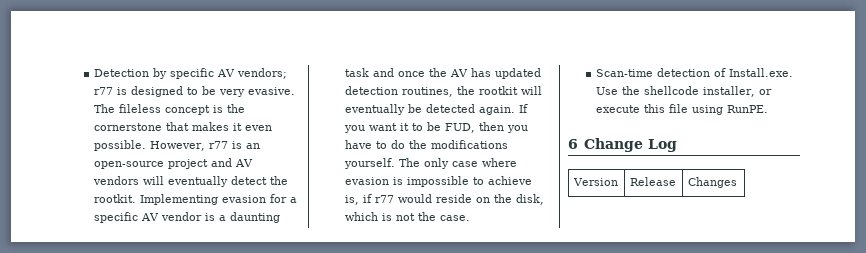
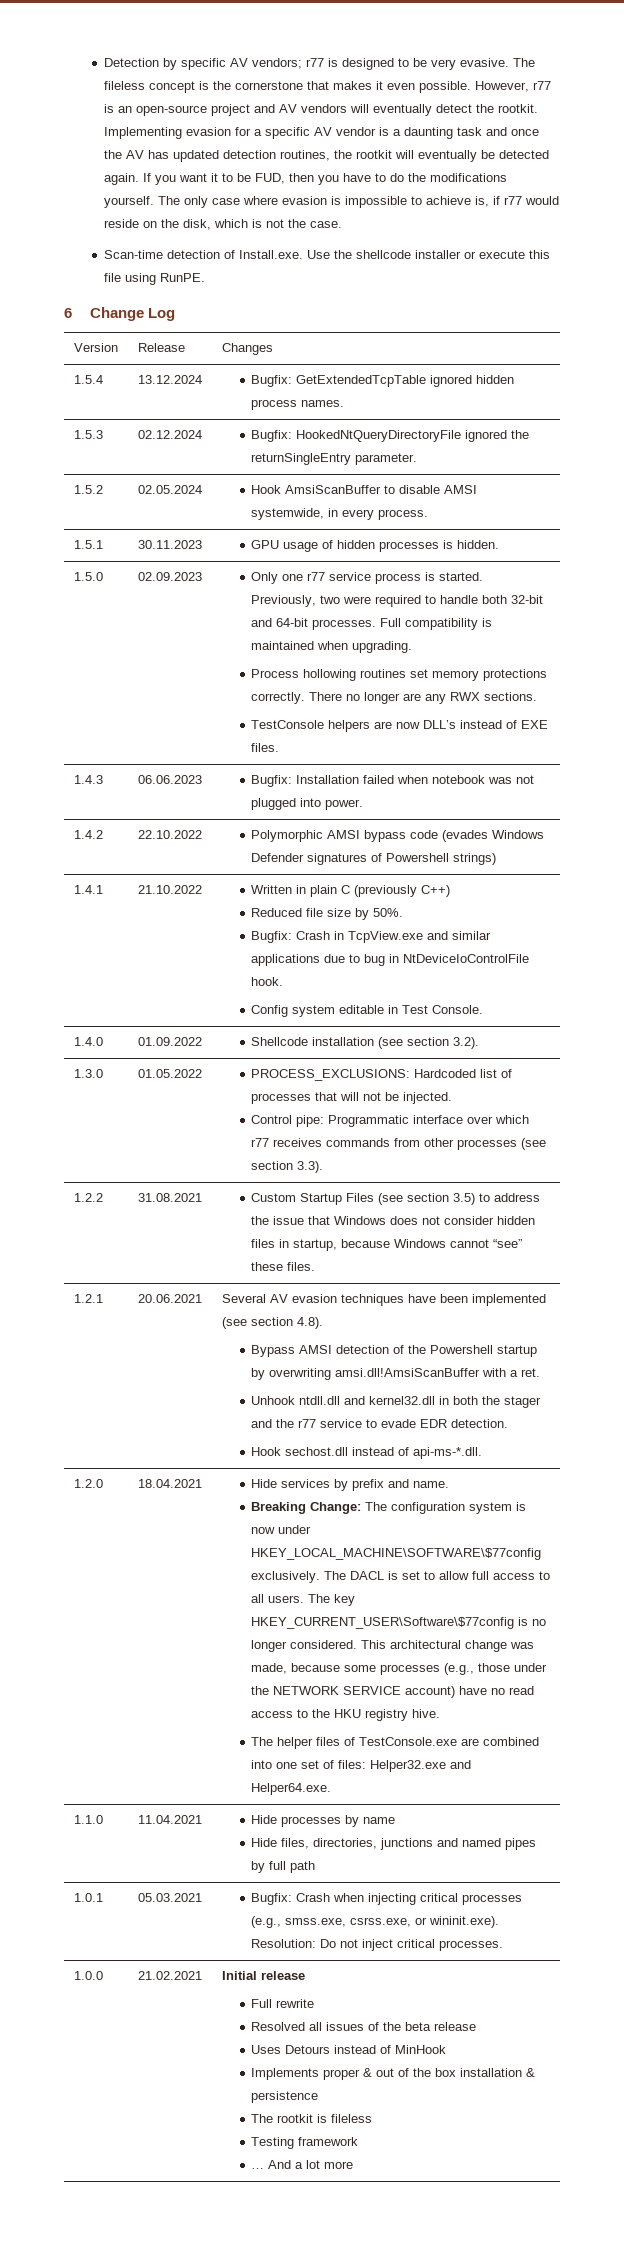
[703,86,756,97] installer, -> [415,250,462,259] installer
(737, 182) none -> [73,375,103,384] [137,375,202,384] [251,375,515,387] [251,399,345,410] [73,430,103,439] [137,430,202,439] [251,430,530,442] [251,453,418,465] [73,485,103,494] [137,485,202,494] [251,485,478,494] [251,508,429,520] [73,540,103,549] [137,540,202,549] [251,540,500,552] [73,572,103,581] [137,572,202,581] [251,572,484,584] [251,595,544,607] [251,618,493,630] [251,641,413,653] [251,669,548,681] [251,692,538,704] [251,720,549,732] [251,743,280,752] [73,775,103,784] [137,775,202,784] [251,775,535,787] [251,798,364,810] [73,830,103,839] [137,830,202,839] [251,830,545,842] [251,853,497,865] [73,885,103,894] [137,885,202,894] [251,885,451,897] [251,908,404,920] [251,931,492,943] [251,954,530,966] [251,977,284,986] [251,1005,484,1017] [73,1037,103,1046] [137,1037,202,1046] [251,1037,480,1049] [73,1069,103,1078] [137,1069,202,1078] [251,1069,513,1081] [251,1092,453,1104] [251,1115,530,1127] [251,1138,547,1150] [251,1161,324,1173] [73,1193,103,1202] [137,1193,202,1202] [251,1193,541,1205] [251,1216,536,1225] [251,1239,523,1251] [251,1262,316,1271] [73,1294,103,1303] [137,1294,202,1303] [221,1294,546,1306] [221,1317,323,1329] [251,1345,538,1357] [251,1368,541,1380] [251,1396,542,1408] [251,1419,509,1428] [251,1447,483,1459] [73,1479,103,1488] [137,1479,202,1488] [251,1479,450,1491] [251,1502,527,1514] [251,1525,312,1534] [251,1548,542,1560] [251,1571,551,1583] [251,1594,356,1606] [251,1617,547,1629] [251,1640,535,1652] [251,1663,548,1675] [251,1686,535,1698] [251,1709,441,1721] [251,1737,540,1749] [251,1760,472,1772] [251,1783,332,1795] [73,1815,103,1824] [137,1815,202,1824] [251,1815,396,1827] [251,1838,537,1850] [251,1861,316,1873] [73,1893,103,1902] [137,1893,202,1902] [251,1893,523,1905] [251,1916,500,1928] [251,1939,504,1951] [73,1971,103,1980] [137,1971,202,1980] [221,1971,305,1980] [251,1999,315,2008] [251,2022,477,2031] [251,2045,447,2054] [251,2068,536,2080] [251,2091,319,2103] [251,2114,373,2123] [251,2137,359,2149] [251,2160,354,2169] // 1.5.4 | 13.12.2024 | Bugfix: GetExtendedTcpTable ignored hidden process names. // 1.5.3 | 02.12.2024 | Bugfix: HookedNtQueryDirectoryFile ignored the returnSingleEntry parameter. // 1.5.2 | 02.05.2024 | Hook AmsiScanBuffer to disable AMSI systemwide, in every process. // 1.5.1 | 30.11.2023 | GPU usage of hidden processes is hidden. // 1.5.0 | 02.09.2023 | Only one r77 service process is started. Previously, two were required to handle both 32-bit and 64-bit processes. Full compatibility is maintained when upgrading. // Process hollowing routines set memory protections correctly. There no longer are any RWX sections. // TestConsole helpers are now DLL’s instead of EXE files. // 1.4.3 | 06.06.2023 | Bugfix: Installation failed when notebook was not plugged into power. // 1.4.2 | 22.10.2022 | Polymorphic AMSI bypass code (evades Windows Defender signatures of Powershell strings) // 1.4.1 | 21.10.2022 | Written in plain C (previously C++) // Reduced file size by 50%. // Bugfix: Crash in TcpView.exe and similar applications due to bug in NtDeviceIoControlFile hook. // Config system editable in Test Console. // 1.4.0 | 01.09.2022 | Shellcode installation (see section 3.2). // 1.3.0 | 01.05.2022 | PROCESS_EXCLUSIONS: Hardcoded list of processes that will not be injected. // Control pipe: Programmatic interface over which r77 receives commands from other processes (see section 3.3). // 1.2.2 | 31.08.2021 | Custom Startup Files (see section 3.5) to address the issue that Windows does not consider hidden files in startup, because Windows cannot “see” these files. // 1.2.1 | 20.06.2021 | Several AV evasion techniques have been implemented (see section 4.8). // Bypass AMSI detection of the Powershell startup by overwriting amsi.dll!AmsiScanBuffer with a ret. // Unhook ntdll.dll and kernel32.dll in both the stager and the r77 service to evade EDR detection. // Hook sechost.dll instead of api-ms-*.dll. // 1.2.0 | 18.04.2021 | Hide services by prefix and name. // Breaking Change: The configuration system is now under HKEY_LOCAL_MACHINE\SOFTWARE\$77config exclusively. The DACL is set to allow full access to all users. The key HKEY_CURRENT_USER\Software\$77config is no longer considered. This architectural change was made, because some processes (e.g., those under the NETWORK SERVICE account) have no read access to the HKU registry hive. // The helper files of TestConsole.exe are combined into one set of files: Helper32.exe and Helper64.exe. // 1.1.0 | 11.04.2021 | Hide processes by name // Hide files, directories, junctions and named pipes by full path // 1.0.1 | 05.03.2021 | Bugfix: Crash when injecting critical processes (e.g., smss.exe, csrss.exe, or wininit.exe). Resolution: Do not inject critical processes. // 1.0.0 | 21.02.2021 | Initial release // Full rewrite // Resolved all issues of the beta release // Uses Detours instead of MinHook // Implements proper & out of the box installation & persistence // The rootkit is fileless // Testing framework // … And a lot more

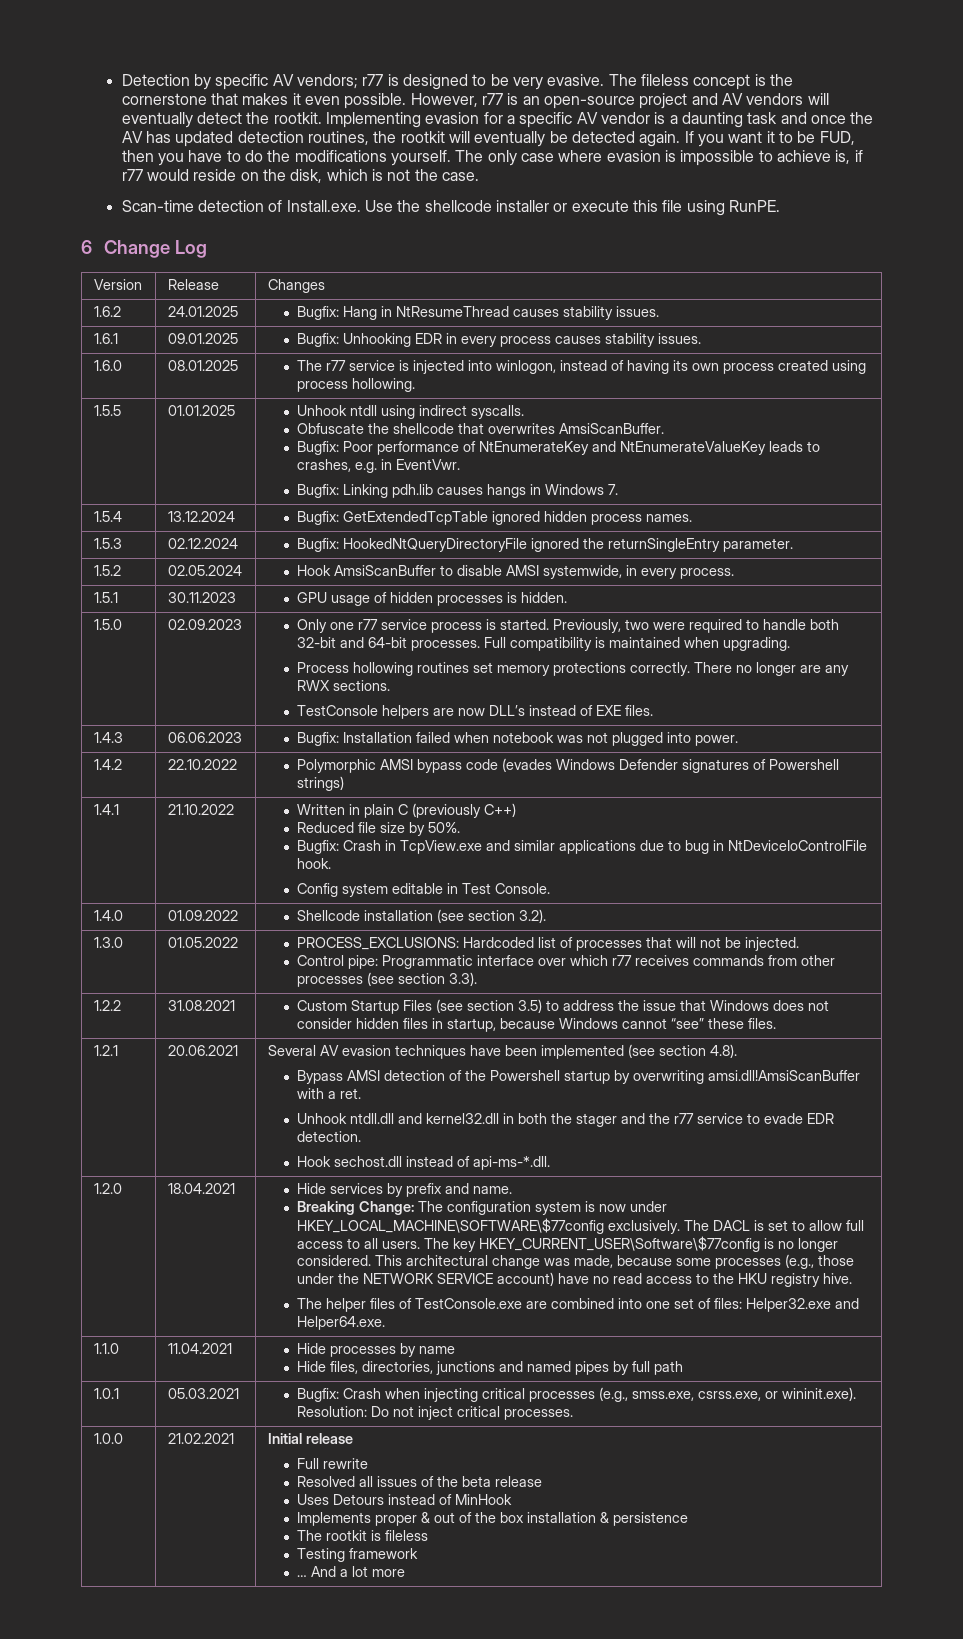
(273, 349) none -> [93,306,121,317] [167,306,238,317] [297,306,660,320] [93,333,118,344] [167,333,238,344] [297,333,702,347] [93,360,122,371] [167,360,238,371] [297,360,867,374] [297,378,416,392] [93,405,121,416] [167,405,235,416] [297,405,525,419] [297,423,665,434] [297,441,821,455] [297,459,461,473] [297,484,619,498] // 1.6.2 | 24.01.2025 | Bugfix: Hang in NtResumeThread causes stability issues. // 1.6.1 | 09.01.2025 | Bugfix: Unhooking EDR in every process causes stability issues. // 1.6.0 | 08.01.2025 | The r77 service is injected into winlogon, instead of having its own process created using process hollowing. // 1.5.5 | 01.01.2025 | Unhook ntdll using indirect syscalls. // Obfuscate the shellcode that overwrites AmsiScanBuffer. // Bugfix: Poor performance of NtEnumerateKey and NtEnumerateValueKey leads to crashes, e.g. in EventVwr. // Bugfix: Linking pdh.lib causes hangs in Windows 7.

